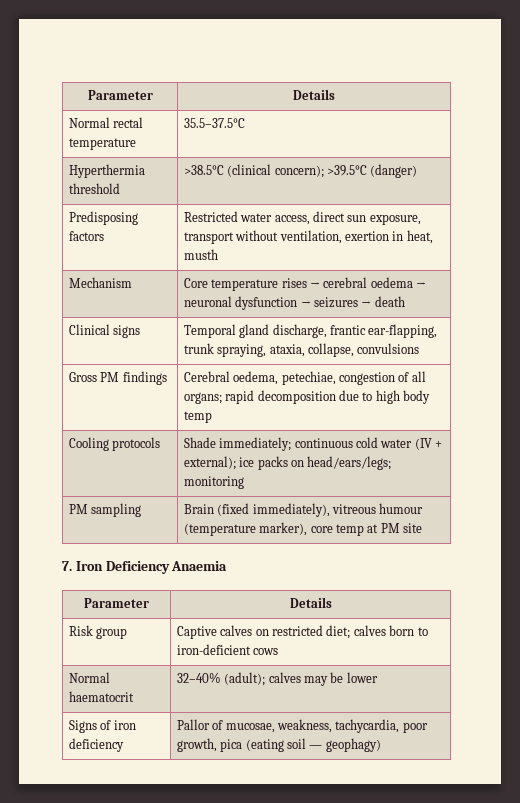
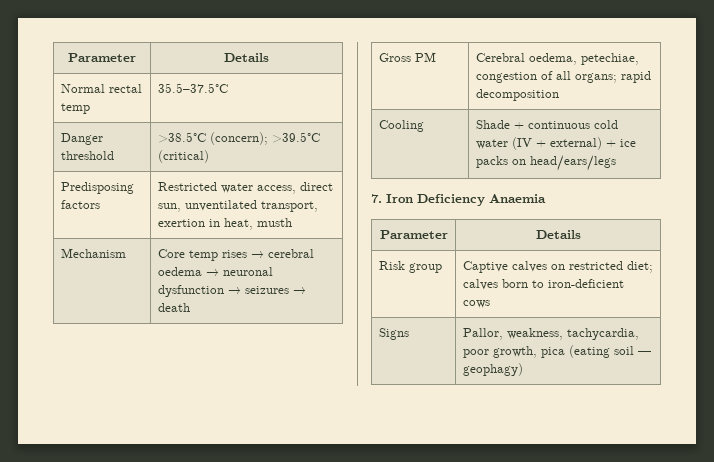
[68,138,136,150] temperature -> [60,103,90,114] temp
[68,164,145,178] Hyperthermia -> [60,133,103,145] Danger
[227,164,418,178] (clinical concern); >39.5°C (danger) -> [209,132,320,145] [157,150,209,163] (concern); >39.5°C (critical)
[347,214,421,225] [183,230,342,244] sun exposure, transport without ventilation, -> [157,200,318,212] sun, unventilated transport,
[211,279,279,291] temperature -> [188,250,218,261] temp
[68,324,141,338] [183,324,438,338] [183,343,420,357] // Clinical signs | Temporal gland discharge, frantic ear-flapping, trunk spraying, ataxia, collapse, convulsions -> (190, 307) none
[122,371,167,385] findings -> (436, 57) none
[339,390,431,404] [183,411,212,423] due to high body temp -> (559, 95) none
[112,437,161,451] protocols -> (424, 126) none
[219,437,292,451] immediately; -> [513,122,524,129] +
[183,456,236,470] external); -> [549,137,616,150] external) +
[307,456,392,470] [183,476,244,489] [68,503,142,517] [183,503,424,517] [183,522,423,536] head/ears/legs; monitoring // PM sampling | Brain (fixed immediately), vitreous humour (temperature marker), core temp at PM site -> [529,155,616,171] head/ears/legs
[68,672,110,683] [68,691,134,702] [176,672,378,686] [68,720,136,733] [68,738,124,752] [176,719,275,733] Normal haematocrit | 32–40% (adult); calves may be lower // Signs of iron deficiency | Pallor of mucosae, -> [378,328,409,340] [462,328,503,340] Signs | Pallor,

